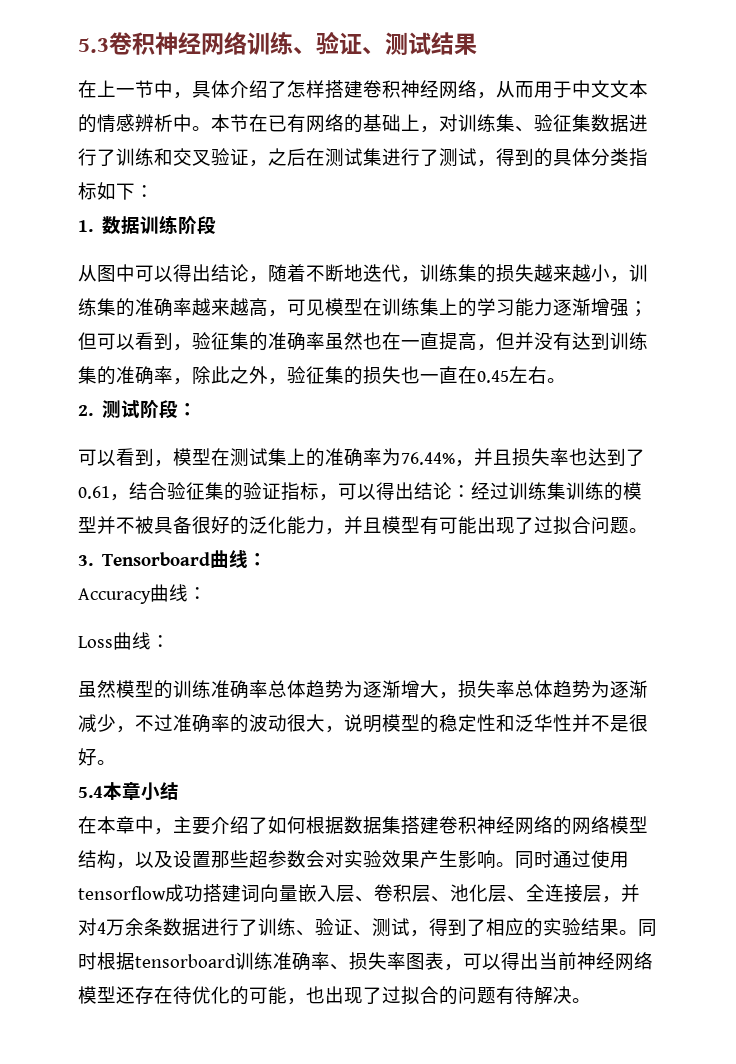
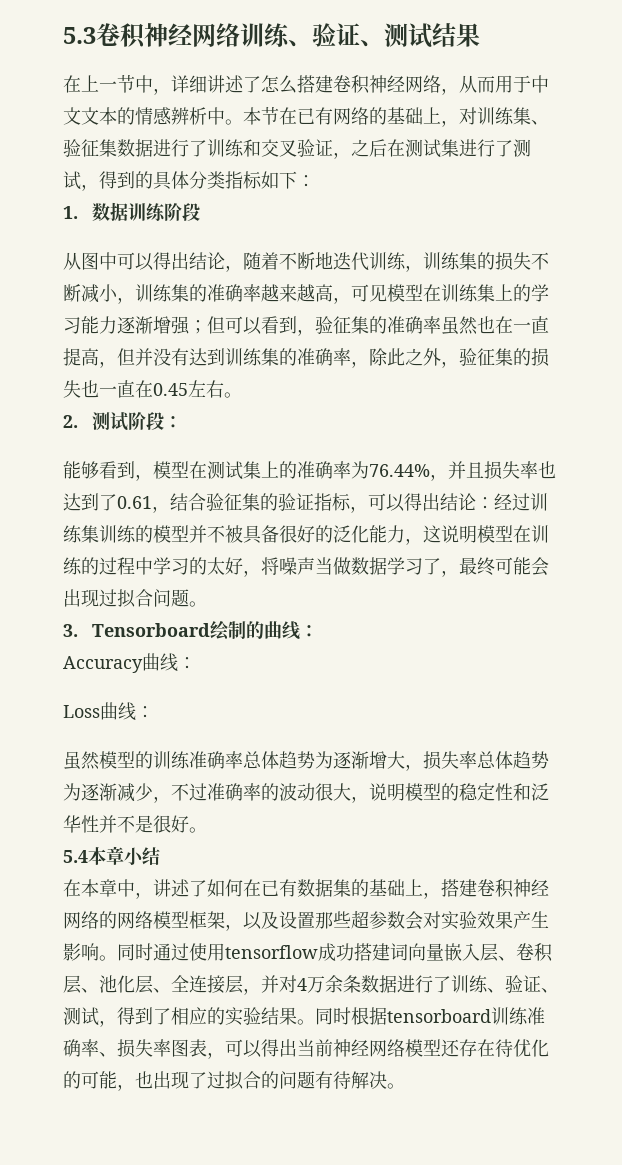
[192,80,325,98] 具体介绍了怎样 -> [171,75,297,94] 详细讲述了怎么
(401, 273) none -> [369,252,406,270] 训练
[534,264,591,282] 越来越 -> [531,252,549,270] [63,284,99,303] 不断减
[78,449,116,466] 可以 -> [63,461,99,479] 能够
[344,516,534,535] 并且模型有可能出现了 -> [423,525,549,543] [63,557,549,577] [63,589,99,607] 这说明模型在训练的过程中学习的太好，将噪声当做数据学习了，最终可能会出现
(211, 559) none -> [210,620,265,641] 绘制的
[173,816,401,835] 主要介绍了如何根据数据集 -> [153,879,441,899] 讲述了如何在已有数据集的基础上，
[78,850,116,869] 结构 -> [189,911,225,929] 框架

